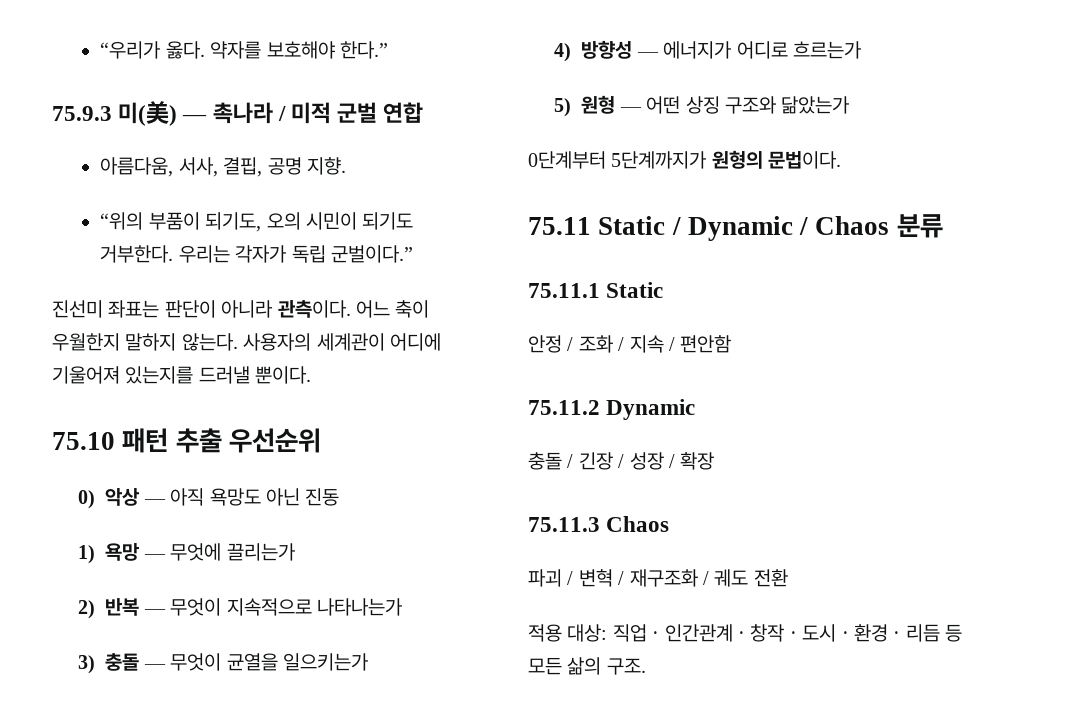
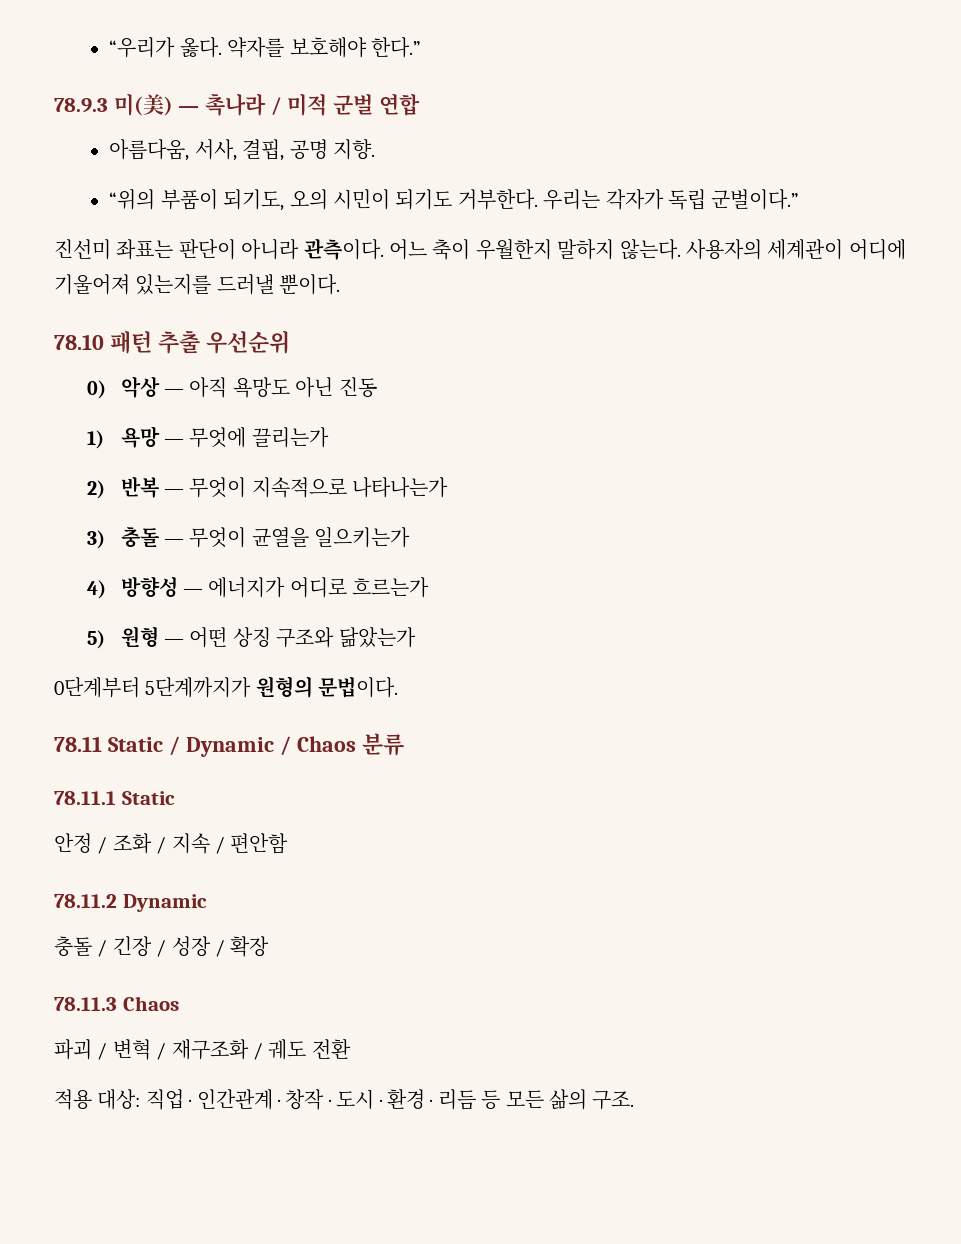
[52,106,112,121] 75.9.3 -> [54,98,108,113] 78.9.3
[52,432,115,450] 75.10 -> [54,334,104,350] 78.10
[528,217,591,235] 75.11 -> [54,736,102,752] 78.11
[528,283,600,298] 75.11.1 -> [54,791,116,805] 78.11.1
[528,400,600,415] 75.11.2 -> [54,894,117,908] 78.11.2
[528,517,600,532] 75.11.3 -> [54,997,117,1011] 78.11.3

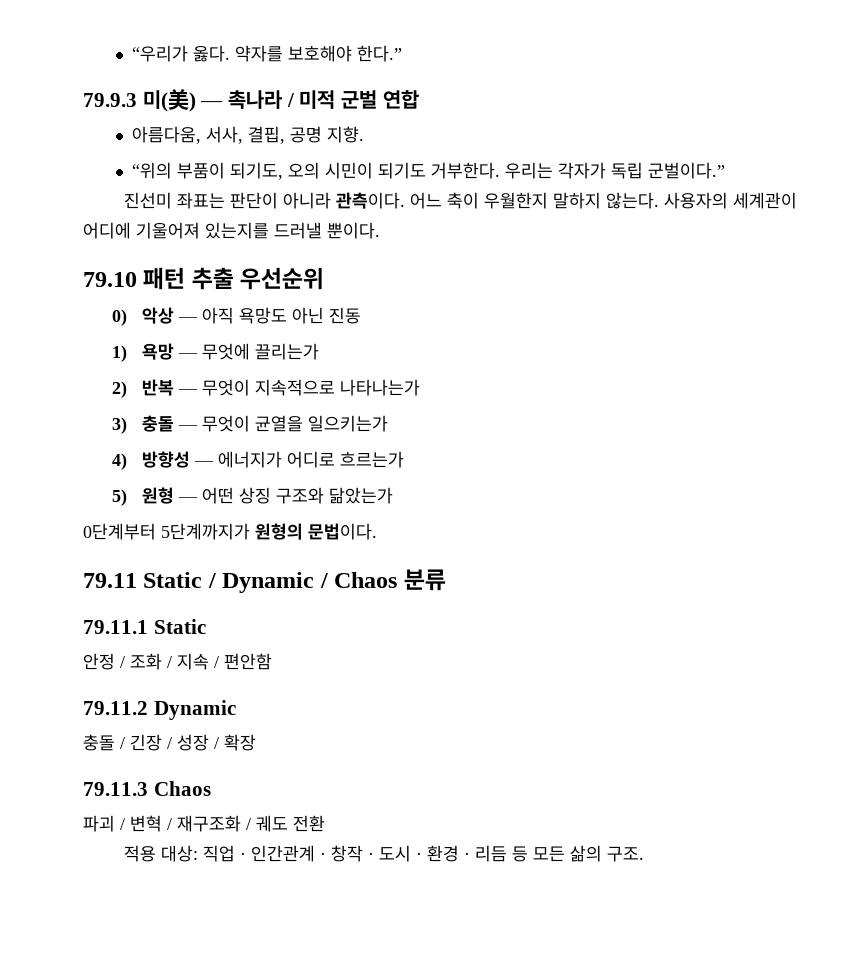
[54,98,108,113] 78.9.3 -> [83,93,137,107] 79.9.3
[54,334,104,350] 78.10 -> [83,272,137,287] 79.10
[54,736,102,752] 78.11 -> [83,573,137,588] 79.11
[54,791,116,805] 78.11.1 -> [83,620,148,634] 79.11.1
[54,894,117,908] 78.11.2 -> [83,701,148,715] 79.11.2
[54,997,117,1011] 78.11.3 -> [83,782,148,796] 79.11.3

